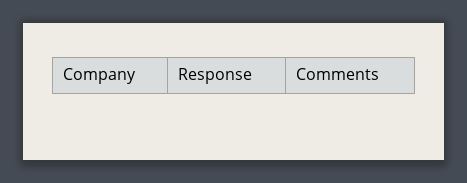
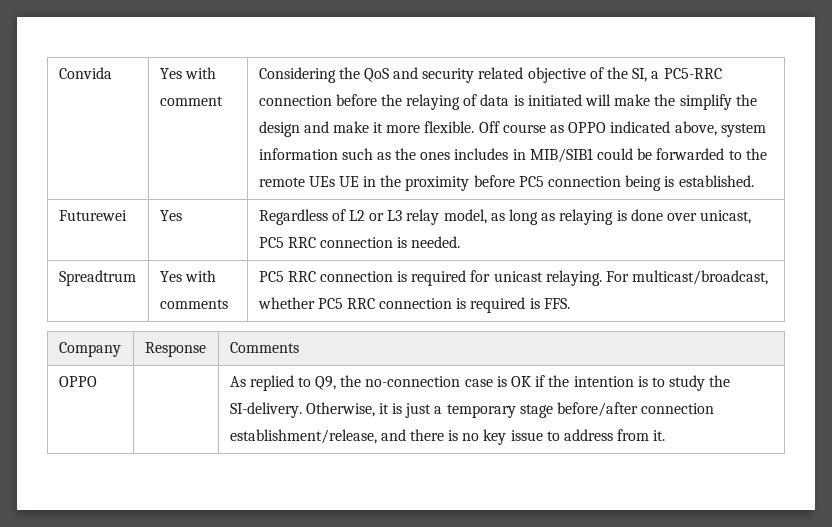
[62,68,136,84] [177,68,252,84] [295,68,379,80] Company | Response | Comments -> [58,67,112,79] [159,67,216,79] [159,96,223,106] [258,67,722,83] [258,94,757,110] [258,121,766,137] [258,148,767,163] [258,175,754,191] [58,210,127,221] [159,210,182,221] [258,209,752,225] [258,236,461,248] [58,270,136,286] [159,270,216,282] [159,299,228,309] [258,270,769,286] [257,297,570,313] [58,342,121,357] [144,342,206,357] [229,342,299,353] [58,376,97,387] [229,375,731,391] [229,402,715,418] [229,429,666,445] Convida | Yes with comment | Considering the QoS and security related objective of the SI, a PC5-RRC connection before the relaying of data is initiated will make the simplify the design and make it more flexible. Off course as OPPO indicated above, system information such as the ones includes in MIB/SIB1 could be forwarded to the remote UEs UE in the proximity before PC5 connection being is established. // Futurewei | Yes | Regardless of L2 or L3 relay model, as long as relaying is done over unicast, PC5 RRC connection is needed. // Spreadtrum | Yes with comments | PC5 RRC connection is required for unicast relaying. For multicast/broadcast, whether PC5 RRC connection is required is FFS. // Company | Response | Comments // OPPO | | As replied to Q9, the no-connection case is OK if the intention is to study the SI-delivery. Otherwise, it is just a temporary stage before/after connection establishment/release, and there is no key issue to address from it.

